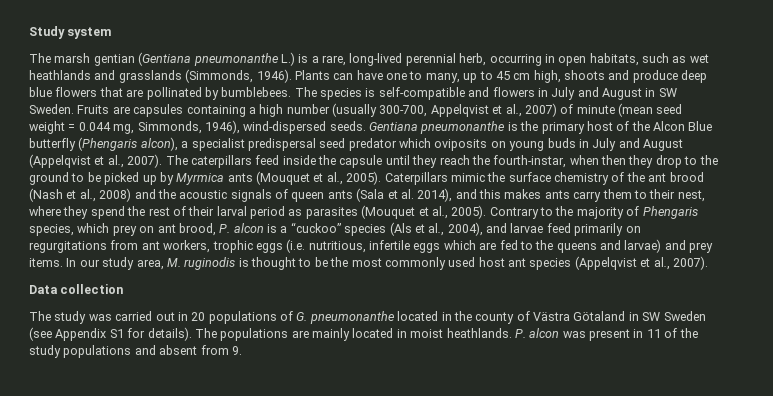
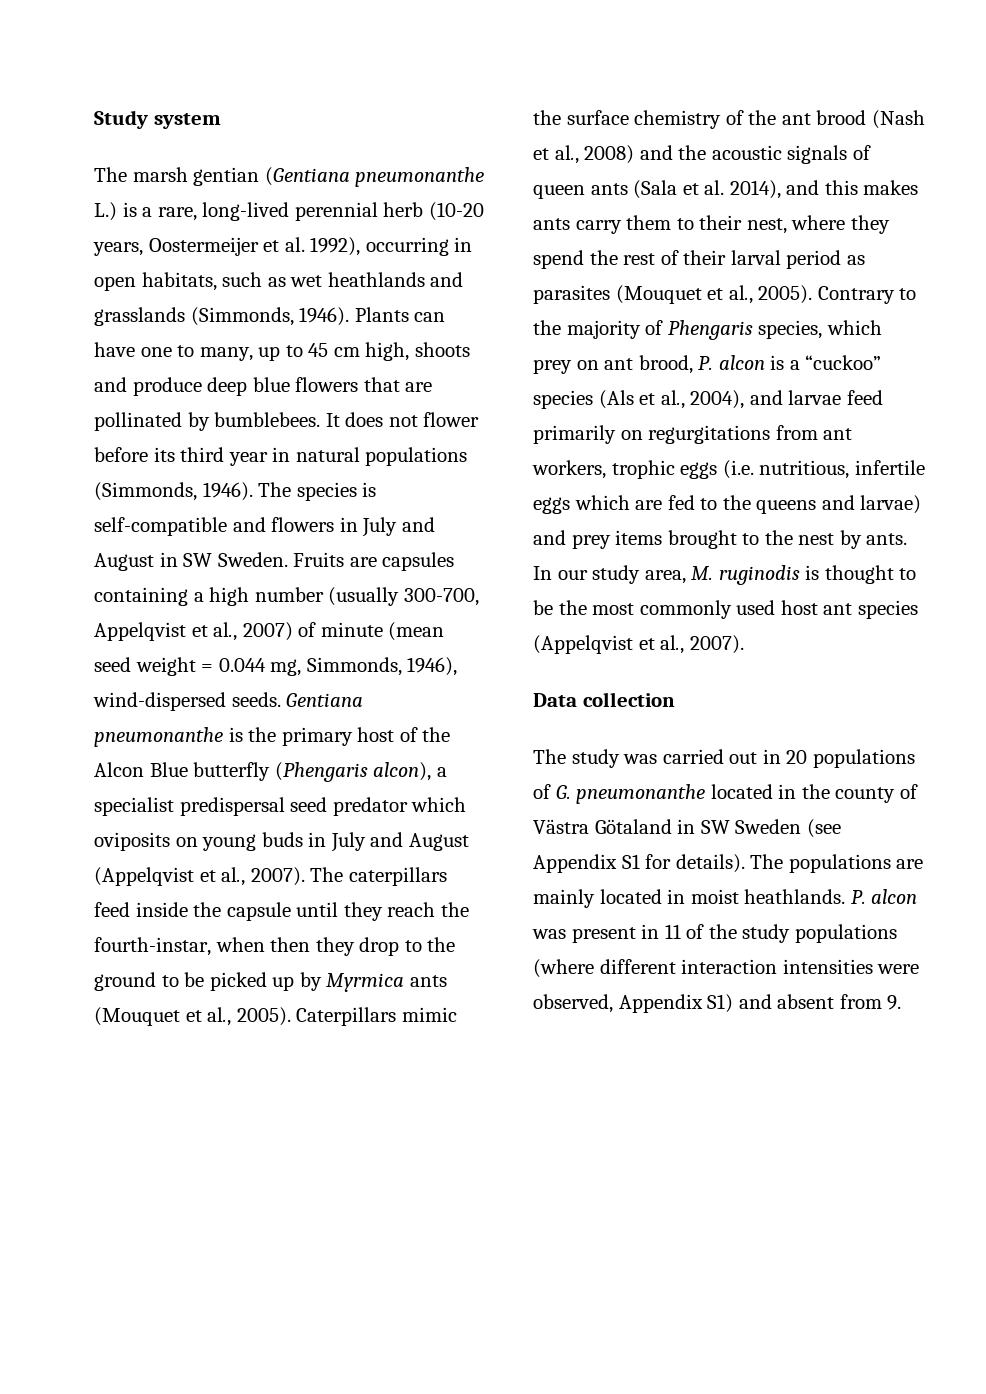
[459,53,487,66] herb, -> [383,202,484,221] [93,237,361,256] herb (10-20 years, Oostermeijer et al. 1992),
(292, 92) none -> [325,412,480,427] [94,447,468,466] [94,482,253,501] It does not flower before its third year in natural populations (Simmonds, 1946).
[29,258,63,267] items. -> [615,530,908,549] items brought to the nest by ants.
(132, 351) none -> [533,959,920,978] [533,994,734,1013] (where different interaction intensities were observed, Appendix S1)

